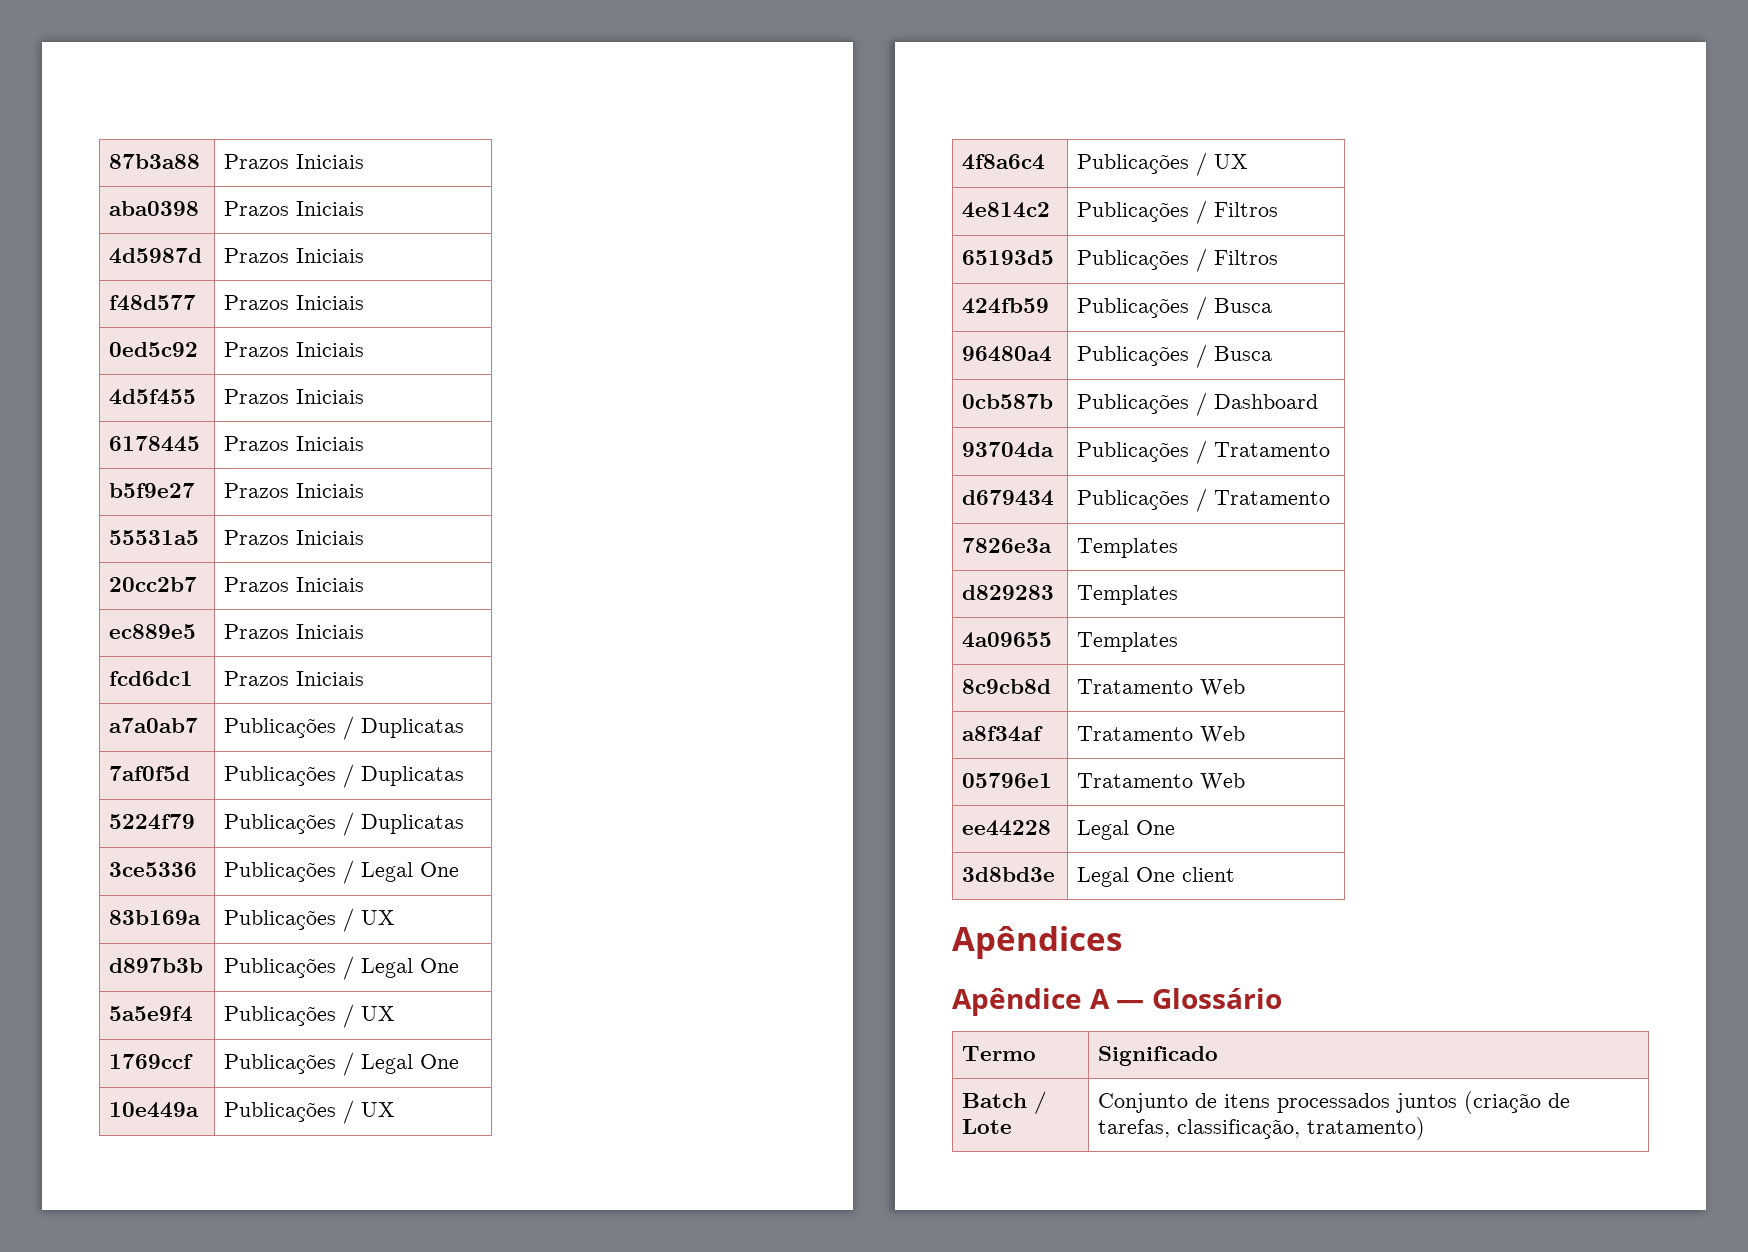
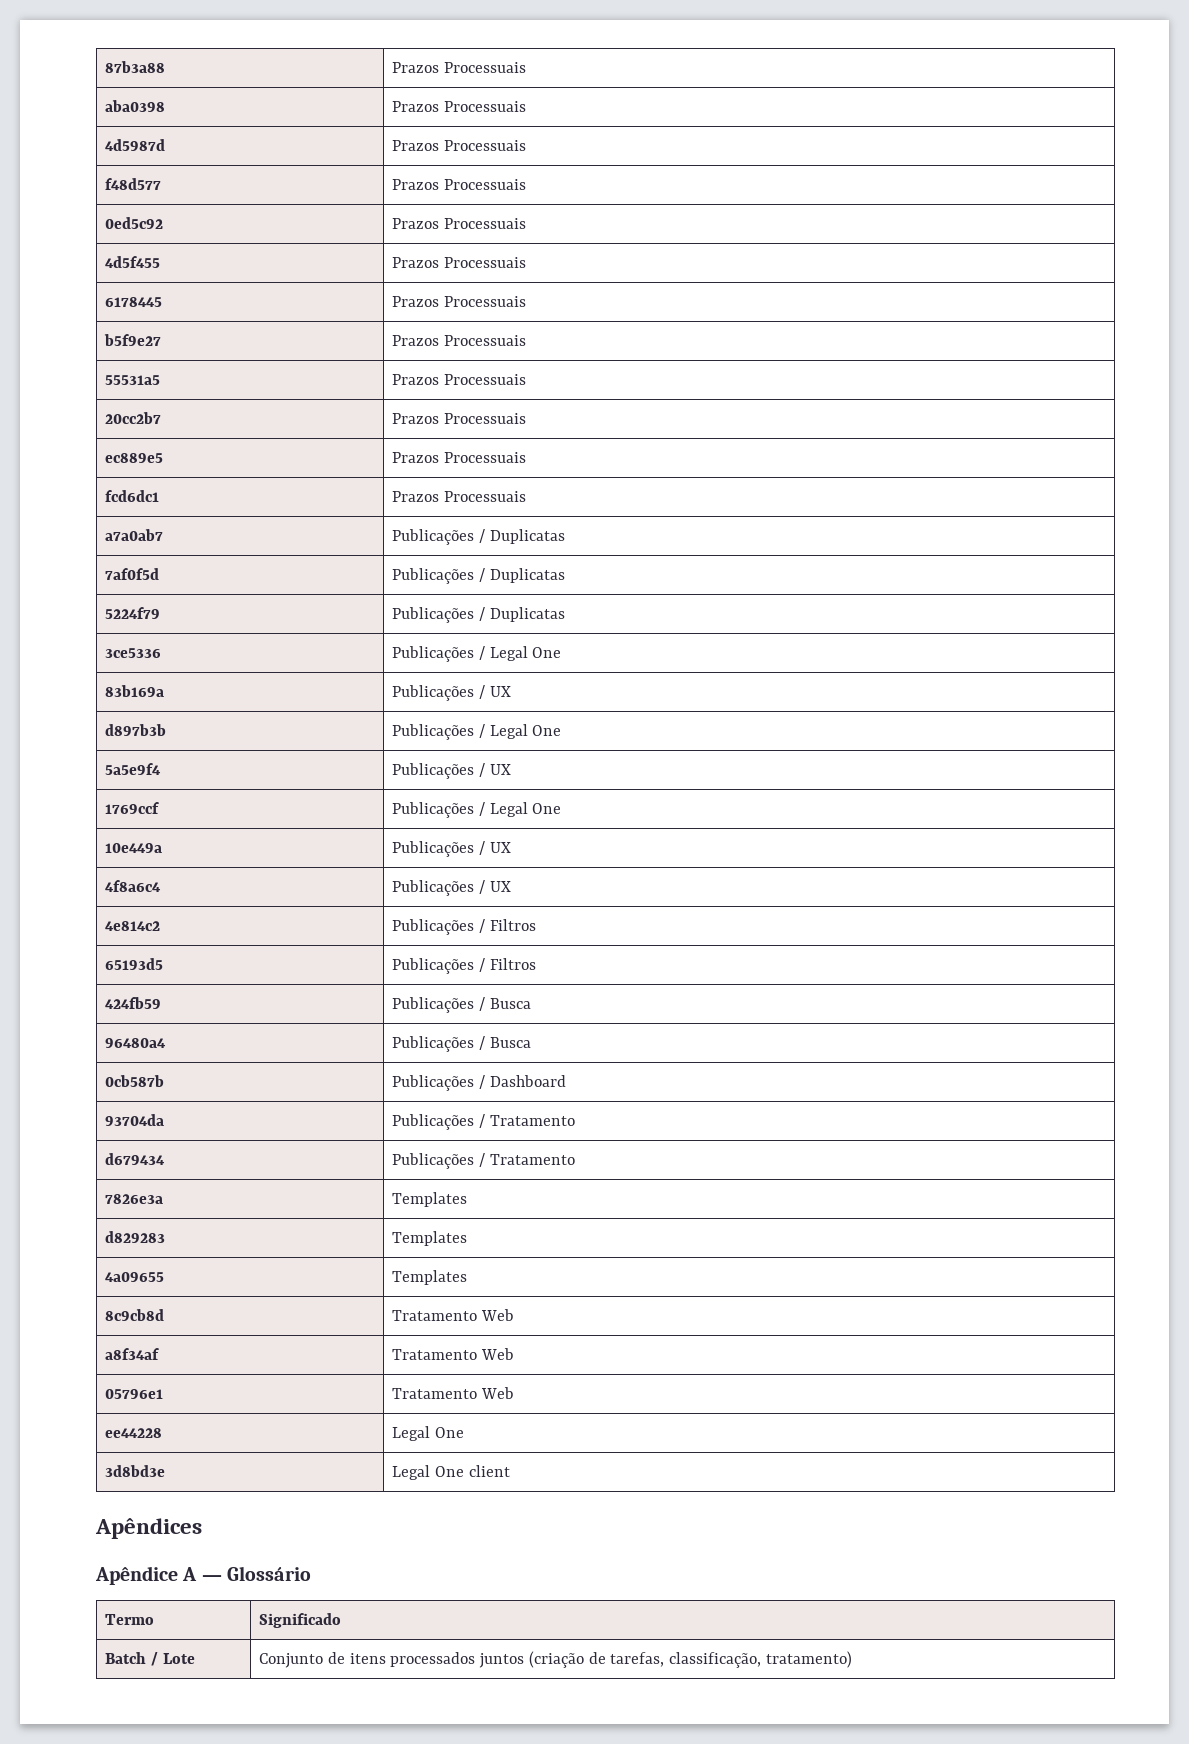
[296,154,365,169] Iniciais -> [444,62,527,73] Processuais
[296,201,365,216] Iniciais -> [444,101,527,112] Processuais
[296,248,365,263] Iniciais -> [444,140,527,151] Processuais
[296,295,365,310] Iniciais -> [444,179,527,190] Processuais
[296,342,365,357] Iniciais -> [444,218,527,229] Processuais
[296,389,365,404] Iniciais -> [444,257,527,268] Processuais
[296,436,365,451] Iniciais -> [444,296,527,307] Processuais
[296,483,365,498] Iniciais -> [444,335,527,346] Processuais
[296,530,365,545] Iniciais -> [444,374,527,385] Processuais
[296,577,365,592] Iniciais -> [444,413,527,424] Processuais
[296,624,365,639] Iniciais -> [444,452,527,463] Processuais
[296,671,365,686] Iniciais -> [444,491,527,502] Processuais

